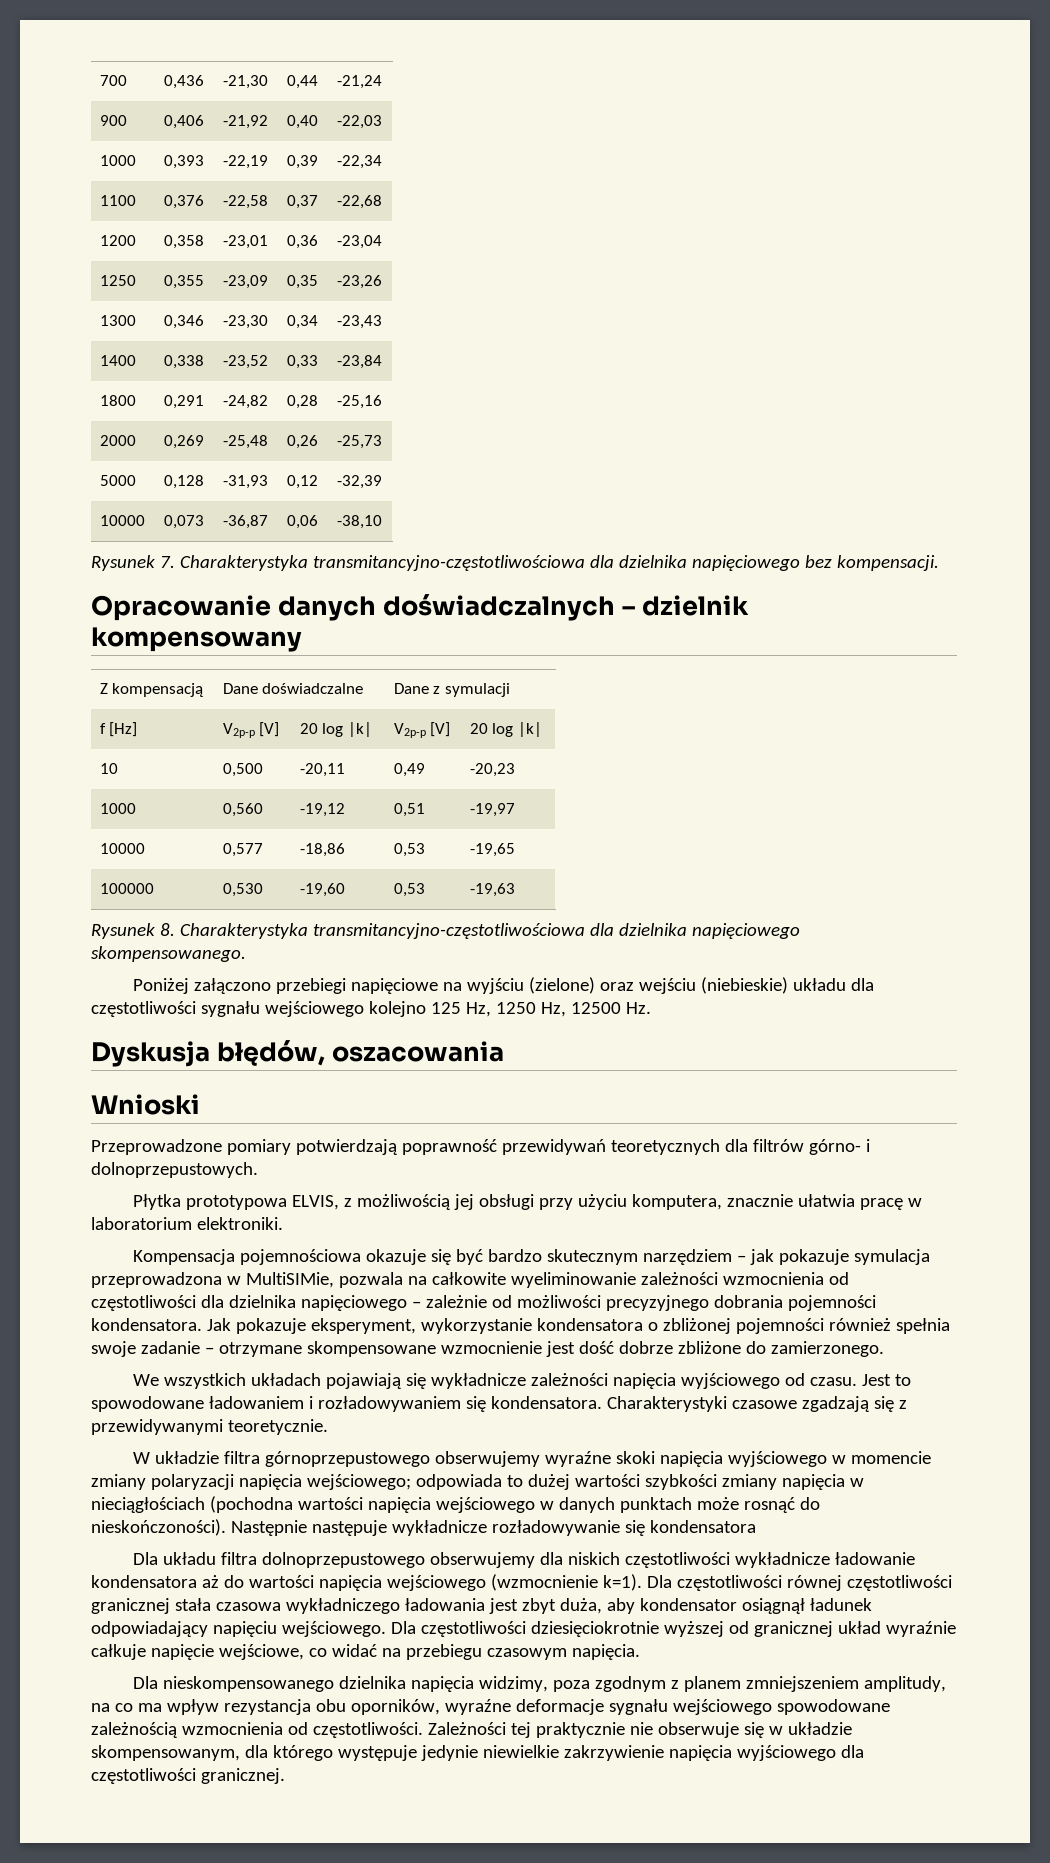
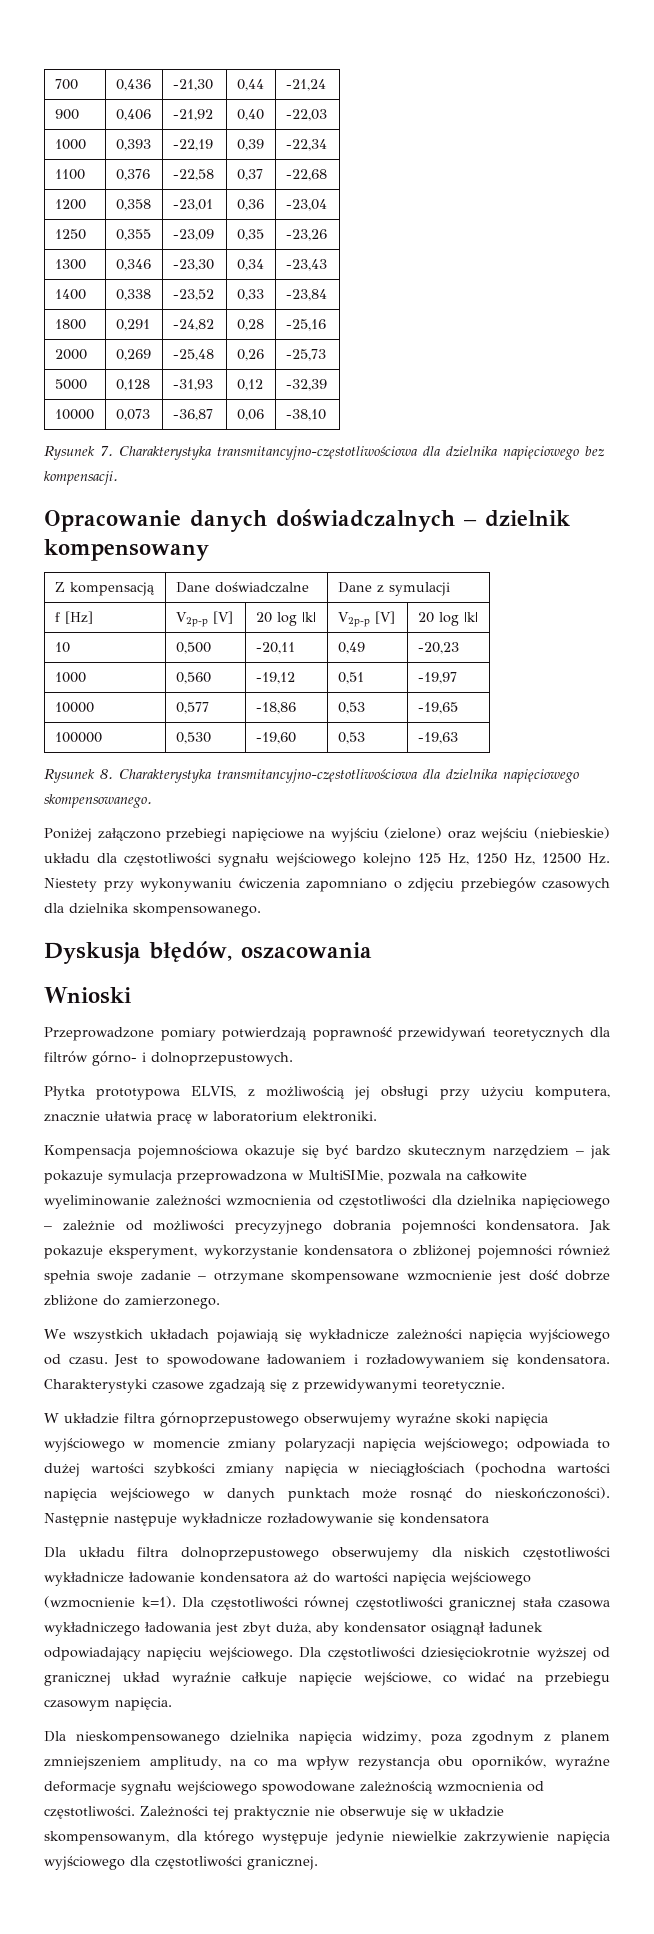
(651, 1008) none -> [44,877,610,892] [44,903,261,917] Niestety przy wykonywaniu ćwiczenia zapomniano o zdjęciu przebiegów czasowych dla dzielnika skompensowanego.

